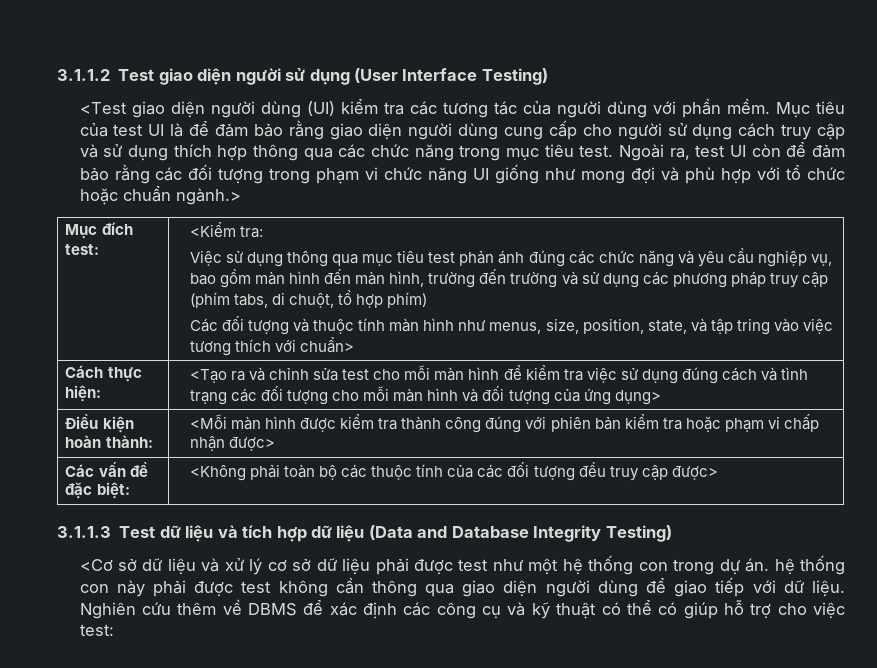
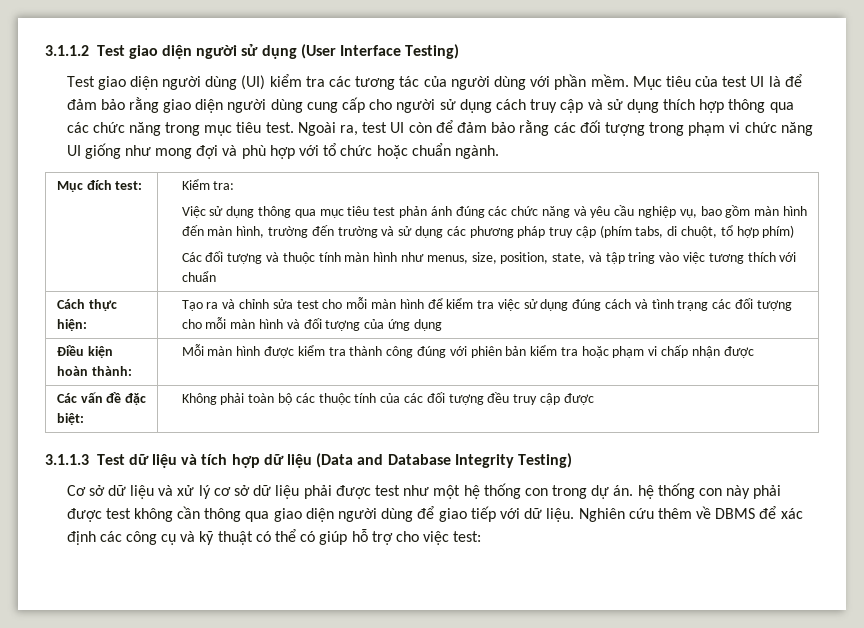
[79,102,127,114] <Test -> [66,76,95,87] Test
[175,188,241,205] ngành.> -> [454,145,499,159] ngành.
[190,222,237,237] <Kiểm -> [181,179,210,190] Kiểm
[300,337,355,353] chuẩn> -> [181,271,216,282] chuẩn
[190,369,228,384] <Tạo -> [181,300,203,311] Tạo
[614,390,661,405] dụng> -> [413,319,442,331] dụng
[190,414,228,429] <Mỗi -> [181,344,204,356] Mỗi
[229,437,276,451] được> -> [723,346,754,358] được
[190,464,247,481] <Không -> [181,393,217,405] Không
[671,466,718,480] được> -> [563,393,594,405] được
[79,559,113,571] <Cơ -> [66,485,86,496] Cơ

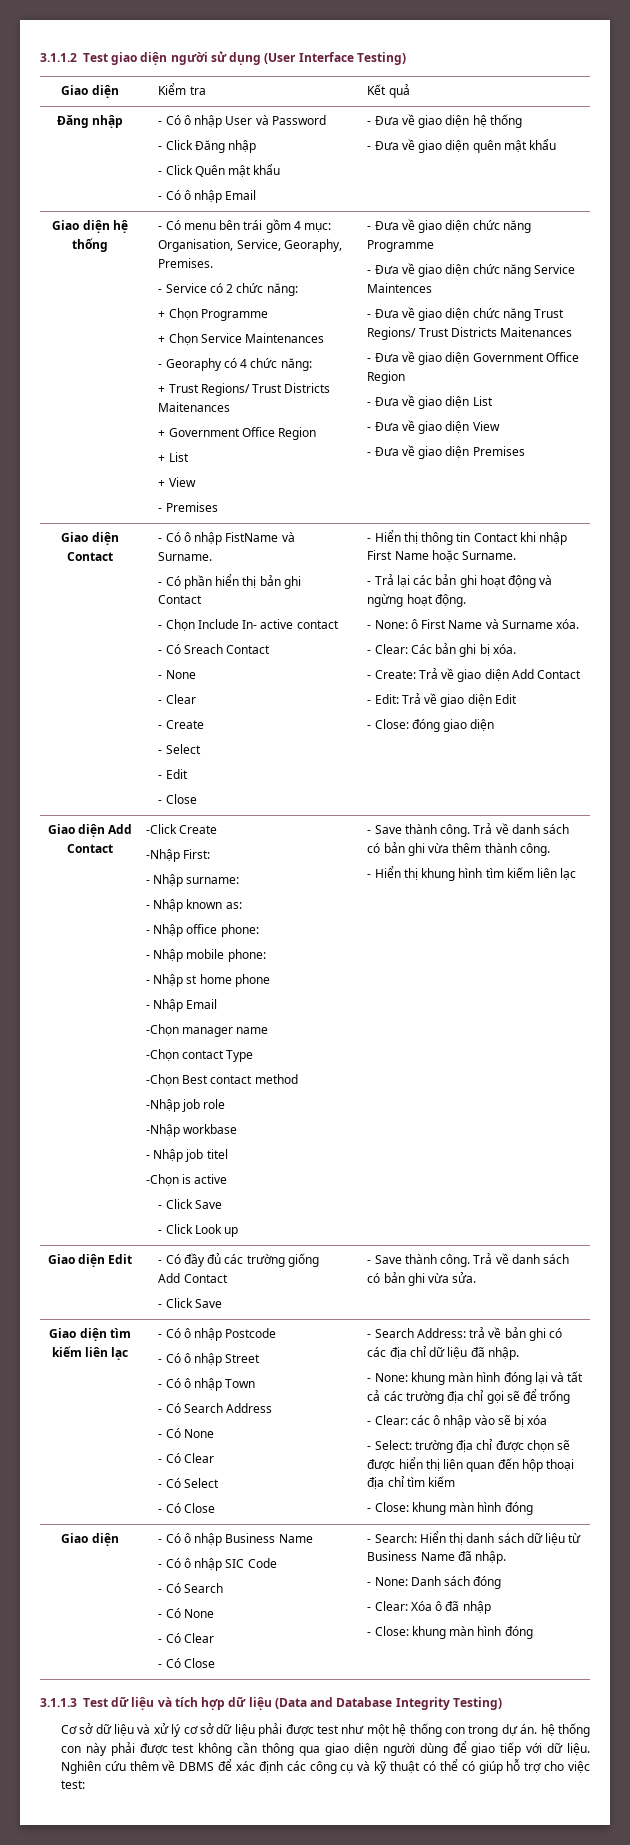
[66,74,802,90] [66,97,794,113] [66,120,813,136] [66,143,499,159] [56,180,143,192] [181,179,235,190] [181,205,807,218] [181,225,795,238] [181,251,797,264] [181,271,216,282] [56,299,117,311] [56,319,87,331] [181,297,792,311] [181,317,442,331] [56,345,113,358] [56,366,132,376] [181,344,754,358] [56,392,147,405] [56,413,84,425] [181,392,594,405] // Test giao diện người dùng (UI) kiểm tra các tương tác của người dùng với phần mềm. Mục tiêu của test UI là để đảm bảo rằng giao diện người dùng cung cấp cho người sử dụng cách truy cập và sử dụng thích hợp thông qua các chức năng trong mục tiêu test. Ngoài ra, test UI còn để đảm bảo rằng các đối tượng trong phạm vi chức năng UI giống như mong đợi và phù hợp với tổ chức hoặc chuẩn ngành. // Mục đích test: | Kiểm tra: // Việc sử dụng thông qua mục tiêu test phản ánh đúng các chức năng và yêu cầu nghiệp vụ, bao gồm màn hình đến màn hình, trường đến trường và sử dụng các phương pháp truy cập (phím tabs, di chuột, tổ hợp phím) // Các đối tượng và thuộc tính màn hình như menus, size, position, state, và tập tring vào việc tương thích với chuẩn // Cách thực hiện: | Tạo ra và chỉnh sửa test cho mỗi màn hình để kiểm tra việc sử dụng đúng cách và tình trạng các đối tượng cho mỗi màn hình và đối tượng của ứng dụng // Điều kiện hoàn thành: | Mỗi màn hình được kiểm tra thành công đúng với phiên bản kiểm tra hoặc phạm vi chấp nhận được // Các vấn đề đặc biệt: | Không phải toàn bộ các thuộc tính của các đối tượng đều truy cập được -> [61,85,119,98] [158,83,206,95] [367,84,410,98] [56,115,124,128] [158,115,326,128] [158,140,257,153] [158,164,281,177] [158,190,257,203] [367,114,522,128] [367,139,557,153] [52,220,128,233] [72,238,108,252] [158,219,332,233] [158,239,342,252] [158,258,214,268] [158,283,298,296] [158,308,268,321] [158,333,325,345] [158,358,312,371] [158,383,331,396] [158,402,231,412] [158,427,317,440] [158,452,189,462] [158,477,196,487] [158,502,218,512] [367,219,531,233] [367,240,435,252] [367,263,576,277] [367,283,433,293] [367,307,565,321] [367,327,573,340] [367,351,579,365] [367,371,406,384] [367,395,493,409] [367,420,500,434] [367,445,525,459] [61,532,119,545] [67,552,113,561] [158,532,295,545] [158,552,213,561] [158,574,301,589] [158,595,203,604] [158,619,339,631] [158,644,271,654] [158,670,196,679] [158,694,196,704] [158,720,204,729] [158,744,201,754] [158,769,188,779] [158,794,197,804] [367,530,568,545] [367,550,517,562] [367,574,553,588] [367,594,466,607] [367,619,580,629] [367,643,516,657] [367,668,582,682] [367,693,517,707] [367,719,495,732] [47,824,133,837] [67,844,113,853] [145,824,218,834] [145,849,211,862] [145,874,240,887] [145,899,242,912] [145,924,259,937] [145,949,266,962] [145,974,270,987] [145,999,218,1012] [145,1024,269,1037] [145,1049,254,1062] [145,1074,298,1086] [145,1099,226,1112] [145,1124,238,1137] [145,1149,228,1162] [145,1174,228,1186] [158,1199,222,1209] [158,1224,239,1237] [367,823,570,837] [367,842,550,856] [367,866,577,881] [47,1254,133,1267] [158,1253,319,1267] [158,1273,228,1283] [158,1298,222,1308] [367,1253,570,1267] [367,1272,477,1286] [49,1328,131,1341] [51,1346,129,1360] [158,1328,277,1341] [158,1353,261,1366] [158,1378,256,1391] [158,1403,273,1413] [158,1428,214,1438] [158,1453,214,1463] [158,1478,219,1488] [158,1503,215,1513] [367,1327,563,1341] [367,1346,519,1360] [367,1371,584,1385] [367,1389,571,1404] [367,1415,548,1428] [367,1439,571,1453] [367,1457,575,1472] [367,1476,456,1489] [367,1502,533,1515] [61,1533,119,1546] [158,1533,313,1546] [158,1558,277,1571] [158,1583,223,1593] [158,1608,214,1618] [158,1633,214,1643] [158,1658,215,1668] [367,1531,582,1545] [367,1551,507,1564] [367,1576,502,1589] [367,1601,491,1614] [367,1626,533,1639] // Giao diện | Kiểm tra | Kết quả // Đăng nhập | - Có ô nhập User và Password // - Click Đăng nhập // - Click Quên mật khẩu // - Có ô nhập Email | - Đưa về giao diện hệ thống // - Đưa về giao diện quên mật khẩu // Giao diện hệ thống | - Có menu bên trái gồm 4 mục: Organisation, Service, Georaphy, Premises. // - Service có 2 chức năng: // + Chọn Programme // + Chọn Service Maintenances // - Georaphy có 4 chức năng: // + Trust Regions/ Trust Districts Maitenances // + Government Office Region // + List // + View // - Premises | - Đưa về giao diện chức năng Programme // - Đưa về giao diện chức năng Service Maintences // - Đưa về giao diện chức năng Trust Regions/ Trust Districts Maitenances // - Đưa về giao diện Government Office Region // - Đưa về giao diện List // - Đưa về giao diện View // - Đưa về giao diện Premises // Giao diện Contact | - Có ô nhập FistName và Surname. // - Có phần hiển thị bản ghi Contact // - Chọn Include In- active contact // - Có Sreach Contact // - None // - Clear // - Create // - Select // - Edit // - Close | - Hiển thị thông tin Contact khi nhập First Name hoặc Surname. // - Trả lại các bản ghi hoạt động và ngừng hoạt động. // - None: ô First Name và Surname xóa. // - Clear: Các bản ghi bị xóa. // - Create: Trả về giao diện Add Contact // - Edit: Trả về giao diện Edit // - Close: đóng giao diện // Giao diện Add Contact | -Click Create // -Nhập First: // - Nhập surname: // - Nhập known as: // - Nhập office phone: // - Nhập mobile phone: // - Nhập st home phone // - Nhập Email // -Chọn manager name // -Chọn contact Type // -Chọn Best contact method // -Nhập job role // -Nhập workbase // - Nhập job titel // -Chọn is active // - Click Save // - Click Look up | - Save thành công. Trả về danh sách có bản ghi vừa thêm thành công. // - Hiển thị khung hình tìm kiếm liên lạc // Giao diện Edit | - Có đầy đủ các trường giống Add Contact // - Click Save | - Save thành công. Trả về danh sách có bản ghi vừa sửa. // Giao diện tìm kiếm liên lạc | - Có ô nhập Postcode // - Có ô nhập Street // - Có ô nhập Town // - Có Search Address // - Có None // - Có Clear // - Có Select // - Có Close | - Search Address: trả về bản ghi có các địa chỉ dữ liệu đã nhập. // - None: khung màn hình đóng lại và tất cả các trường địa chỉ gọi sẽ để trống // - Clear: các ô nhập vào sẽ bị xóa // - Select: trường địa chỉ được chọn sẽ được hiển thị liên quan đến hộp thoại địa chỉ tìm kiếm // - Close: khung màn hình đóng // Giao diện | - Có ô nhập Business Name // - Có ô nhập SIC Code // - Có Search // - Có None // - Có Clear // - Có Close | - Search: Hiển thị danh sách dữ liệu từ Business Name đã nhập. // - None: Danh sách đóng // - Clear: Xóa ô đã nhập // - Close: khung màn hình đóng

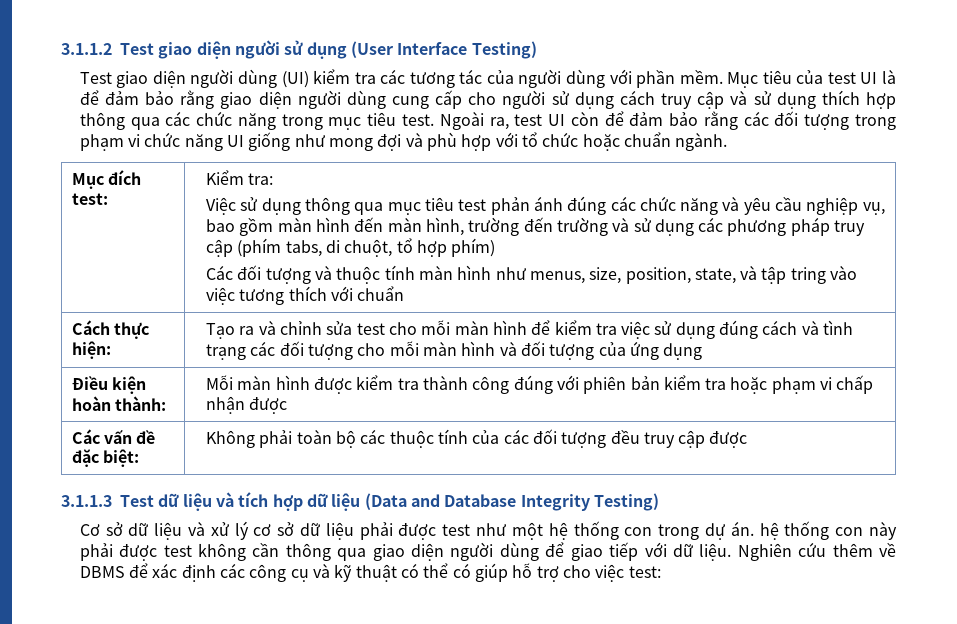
[61,85,119,98] [158,83,206,95] [367,84,410,98] [56,115,124,128] [158,115,326,128] [158,140,257,153] [158,164,281,177] [158,190,257,203] [367,114,522,128] [367,139,557,153] [52,220,128,233] [72,238,108,252] [158,219,332,233] [158,239,342,252] [158,258,214,268] [158,283,298,296] [158,308,268,321] [158,333,325,345] [158,358,312,371] [158,383,331,396] [158,402,231,412] [158,427,317,440] [158,452,189,462] [158,477,196,487] [158,502,218,512] [367,219,531,233] [367,240,435,252] [367,263,576,277] [367,283,433,293] [367,307,565,321] [367,327,573,340] [367,351,579,365] [367,371,406,384] [367,395,493,409] [367,420,500,434] [367,445,525,459] [61,532,119,545] [67,552,113,561] [158,532,295,545] [158,552,213,561] [158,574,301,589] [158,595,203,604] [158,619,339,631] [158,644,271,654] [158,670,196,679] [158,694,196,704] [158,720,204,729] [158,744,201,754] [158,769,188,779] [158,794,197,804] [367,530,568,545] [367,550,517,562] [367,574,553,588] [367,594,466,607] [367,619,580,629] [367,643,516,657] [367,668,582,682] [367,693,517,707] [367,719,495,732] [47,824,133,837] [67,844,113,853] [145,824,218,834] [145,849,211,862] [145,874,240,887] [145,899,242,912] [145,924,259,937] [145,949,266,962] [145,974,270,987] [145,999,218,1012] [145,1024,269,1037] [145,1049,254,1062] [145,1074,298,1086] [145,1099,226,1112] [145,1124,238,1137] [145,1149,228,1162] [145,1174,228,1186] [158,1199,222,1209] [158,1224,239,1237] [367,823,570,837] [367,842,550,856] [367,866,577,881] [47,1254,133,1267] [158,1253,319,1267] [158,1273,228,1283] [158,1298,222,1308] [367,1253,570,1267] [367,1272,477,1286] [49,1328,131,1341] [51,1346,129,1360] [158,1328,277,1341] [158,1353,261,1366] [158,1378,256,1391] [158,1403,273,1413] [158,1428,214,1438] [158,1453,214,1463] [158,1478,219,1488] [158,1503,215,1513] [367,1327,563,1341] [367,1346,519,1360] [367,1371,584,1385] [367,1389,571,1404] [367,1415,548,1428] [367,1439,571,1453] [367,1457,575,1472] [367,1476,456,1489] [367,1502,533,1515] [61,1533,119,1546] [158,1533,313,1546] [158,1558,277,1571] [158,1583,223,1593] [158,1608,214,1618] [158,1633,214,1643] [158,1658,215,1668] [367,1531,582,1545] [367,1551,507,1564] [367,1576,502,1589] [367,1601,491,1614] [367,1626,533,1639] // Giao diện | Kiểm tra | Kết quả // Đăng nhập | - Có ô nhập User và Password // - Click Đăng nhập // - Click Quên mật khẩu // - Có ô nhập Email | - Đưa về giao diện hệ thống // - Đưa về giao diện quên mật khẩu // Giao diện hệ thống | - Có menu bên trái gồm 4 mục: Organisation, Service, Georaphy, Premises. // - Service có 2 chức năng: // + Chọn Programme // + Chọn Service Maintenances // - Georaphy có 4 chức năng: // + Trust Regions/ Trust Districts Maitenances // + Government Office Region // + List // + View // - Premises | - Đưa về giao diện chức năng Programme // - Đưa về giao diện chức năng Service Maintences // - Đưa về giao diện chức năng Trust Regions/ Trust Districts Maitenances // - Đưa về giao diện Government Office Region // - Đưa về giao diện List // - Đưa về giao diện View // - Đưa về giao diện Premises // Giao diện Contact | - Có ô nhập FistName và Surname. // - Có phần hiển thị bản ghi Contact // - Chọn Include In- active contact // - Có Sreach Contact // - None // - Clear // - Create // - Select // - Edit // - Close | - Hiển thị thông tin Contact khi nhập First Name hoặc Surname. // - Trả lại các bản ghi hoạt động và ngừng hoạt động. // - None: ô First Name và Surname xóa. // - Clear: Các bản ghi bị xóa. // - Create: Trả về giao diện Add Contact // - Edit: Trả về giao diện Edit // - Close: đóng giao diện // Giao diện Add Contact | -Click Create // -Nhập First: // - Nhập surname: // - Nhập known as: // - Nhập office phone: // - Nhập mobile phone: // - Nhập st home phone // - Nhập Email // -Chọn manager name // -Chọn contact Type // -Chọn Best contact method // -Nhập job role // -Nhập workbase // - Nhập job titel // -Chọn is active // - Click Save // - Click Look up | - Save thành công. Trả về danh sách có bản ghi vừa thêm thành công. // - Hiển thị khung hình tìm kiếm liên lạc // Giao diện Edit | - Có đầy đủ các trường giống Add Contact // - Click Save | - Save thành công. Trả về danh sách có bản ghi vừa sửa. // Giao diện tìm kiếm liên lạc | - Có ô nhập Postcode // - Có ô nhập Street // - Có ô nhập Town // - Có Search Address // - Có None // - Có Clear // - Có Select // - Có Close | - Search Address: trả về bản ghi có các địa chỉ dữ liệu đã nhập. // - None: khung màn hình đóng lại và tất cả các trường địa chỉ gọi sẽ để trống // - Clear: các ô nhập vào sẽ bị xóa // - Select: trường địa chỉ được chọn sẽ được hiển thị liên quan đến hộp thoại địa chỉ tìm kiếm // - Close: khung màn hình đóng // Giao diện | - Có ô nhập Business Name // - Có ô nhập SIC Code // - Có Search // - Có None // - Có Clear // - Có Close | - Search: Hiển thị danh sách dữ liệu từ Business Name đã nhập. // - None: Danh sách đóng // - Clear: Xóa ô đã nhập // - Close: khung màn hình đóng -> [79,69,897,88] [79,90,896,109] [79,111,897,130] [79,132,728,151] [71,170,142,189] [71,193,108,205] [205,170,274,185] [205,196,885,215] [205,217,866,236] [205,238,496,257] [205,265,858,284] [205,286,405,305] [71,320,150,339] [71,341,111,359] [205,320,854,339] [205,341,703,360] [71,375,147,394] [71,396,167,411] [205,375,874,394] [205,396,288,414] [71,429,156,444] [71,449,140,467] [205,429,748,448] // Test giao diện người dùng (UI) kiểm tra các tương tác của người dùng với phần mềm. Mục tiêu của test UI là để đảm bảo rằng giao diện người dùng cung cấp cho người sử dụng cách truy cập và sử dụng thích hợp thông qua các chức năng trong mục tiêu test. Ngoài ra, test UI còn để đảm bảo rằng các đối tượng trong phạm vi chức năng UI giống như mong đợi và phù hợp với tổ chức hoặc chuẩn ngành. // Mục đích test: | Kiểm tra: // Việc sử dụng thông qua mục tiêu test phản ánh đúng các chức năng và yêu cầu nghiệp vụ, bao gồm màn hình đến màn hình, trường đến trường và sử dụng các phương pháp truy cập (phím tabs, di chuột, tổ hợp phím) // Các đối tượng và thuộc tính màn hình như menus, size, position, state, và tập tring vào việc tương thích với chuẩn // Cách thực hiện: | Tạo ra và chỉnh sửa test cho mỗi màn hình để kiểm tra việc sử dụng đúng cách và tình trạng các đối tượng cho mỗi màn hình và đối tượng của ứng dụng // Điều kiện hoàn thành: | Mỗi màn hình được kiểm tra thành công đúng với phiên bản kiểm tra hoặc phạm vi chấp nhận được // Các vấn đề đặc biệt: | Không phải toàn bộ các thuộc tính của các đối tượng đều truy cập được

